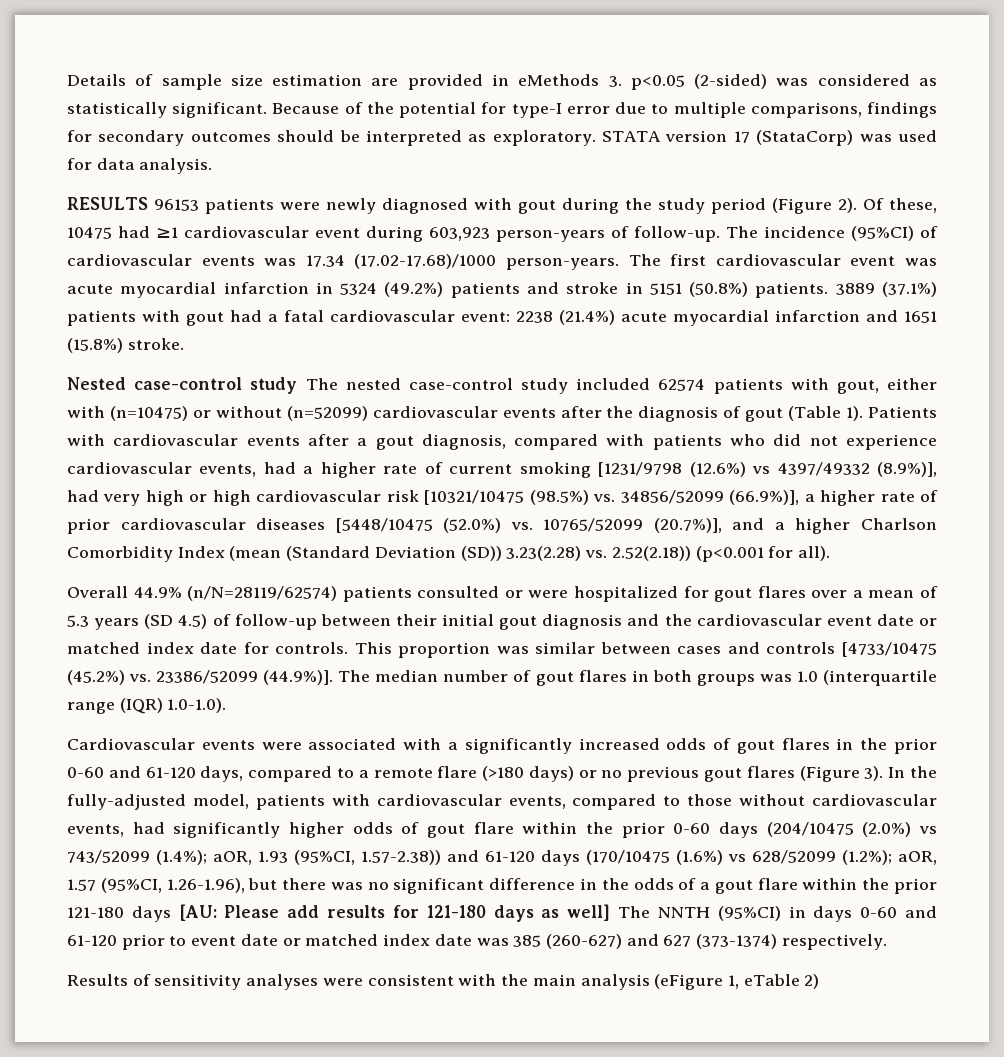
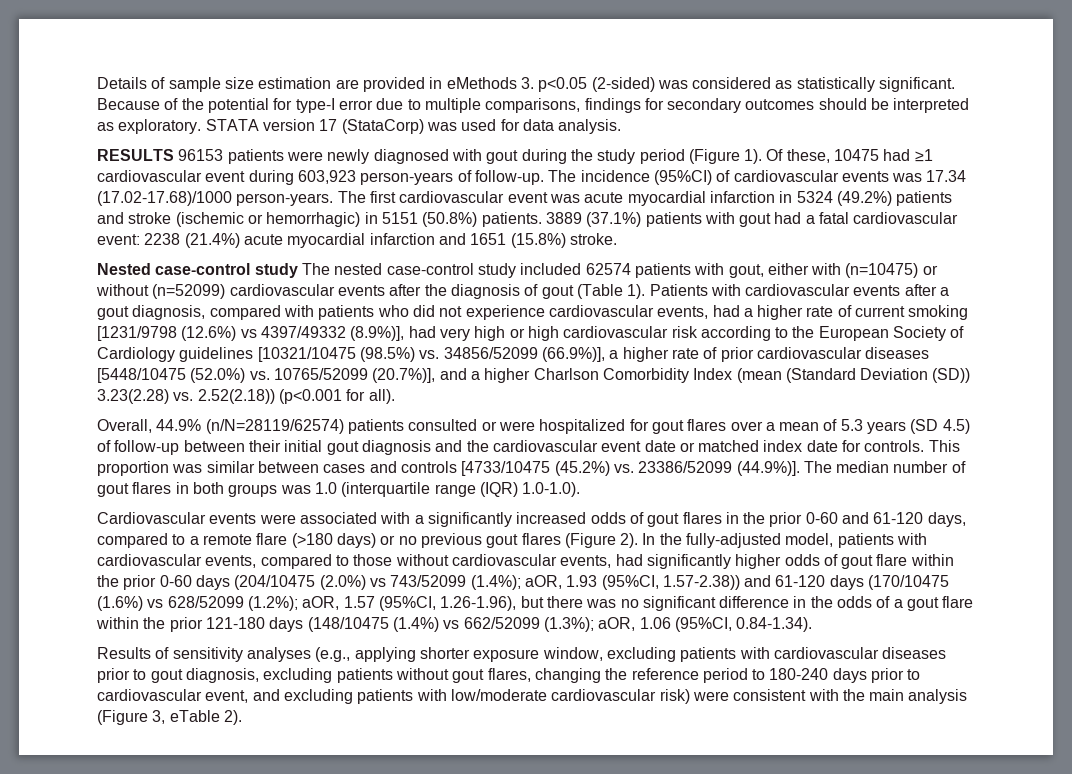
[837,198,857,213] 2). -> [744,149,763,164] 1).
(619, 288) none -> [175,212,361,227] (ischemic or hemorrhagic)
(419, 496) none -> [700,326,965,341] [97,347,254,362] according to the European Society of Cardiology guidelines
[67,586,128,598] Overall -> [97,419,152,433] Overall,
[864,766,884,781] 3). -> [620,533,639,548] 2).
[178,904,938,922] [67,934,887,950] [67,974,319,990] [AU: Please add results for 121-180 days as well] The NNTH (95%CI) in days 0-60 and 61-120 prior to event date or matched index date was 385 (260-627) and 627 (373-1374) respectively. // Results of sensitivity analyses -> [307,617,813,632] [97,647,947,662] [97,668,921,683] [97,689,690,704] (148/10475 (1.4%) vs 662/52099 (1.3%); aOR, 1.06 (95%CI, 0.84-1.34). // Results of sensitivity analyses (e.g., applying shorter exposure window, excluding patients with cardiovascular diseases prior to gout diagnosis, excluding patients without gout flares, changing the reference period to 180-240 days prior to cardiovascular event, and excluding patients with low/moderate cardiovascular risk)
[654,974,820,990] (eFigure 1, eTable 2) -> [97,710,242,725] (Figure 3, eTable 2).

